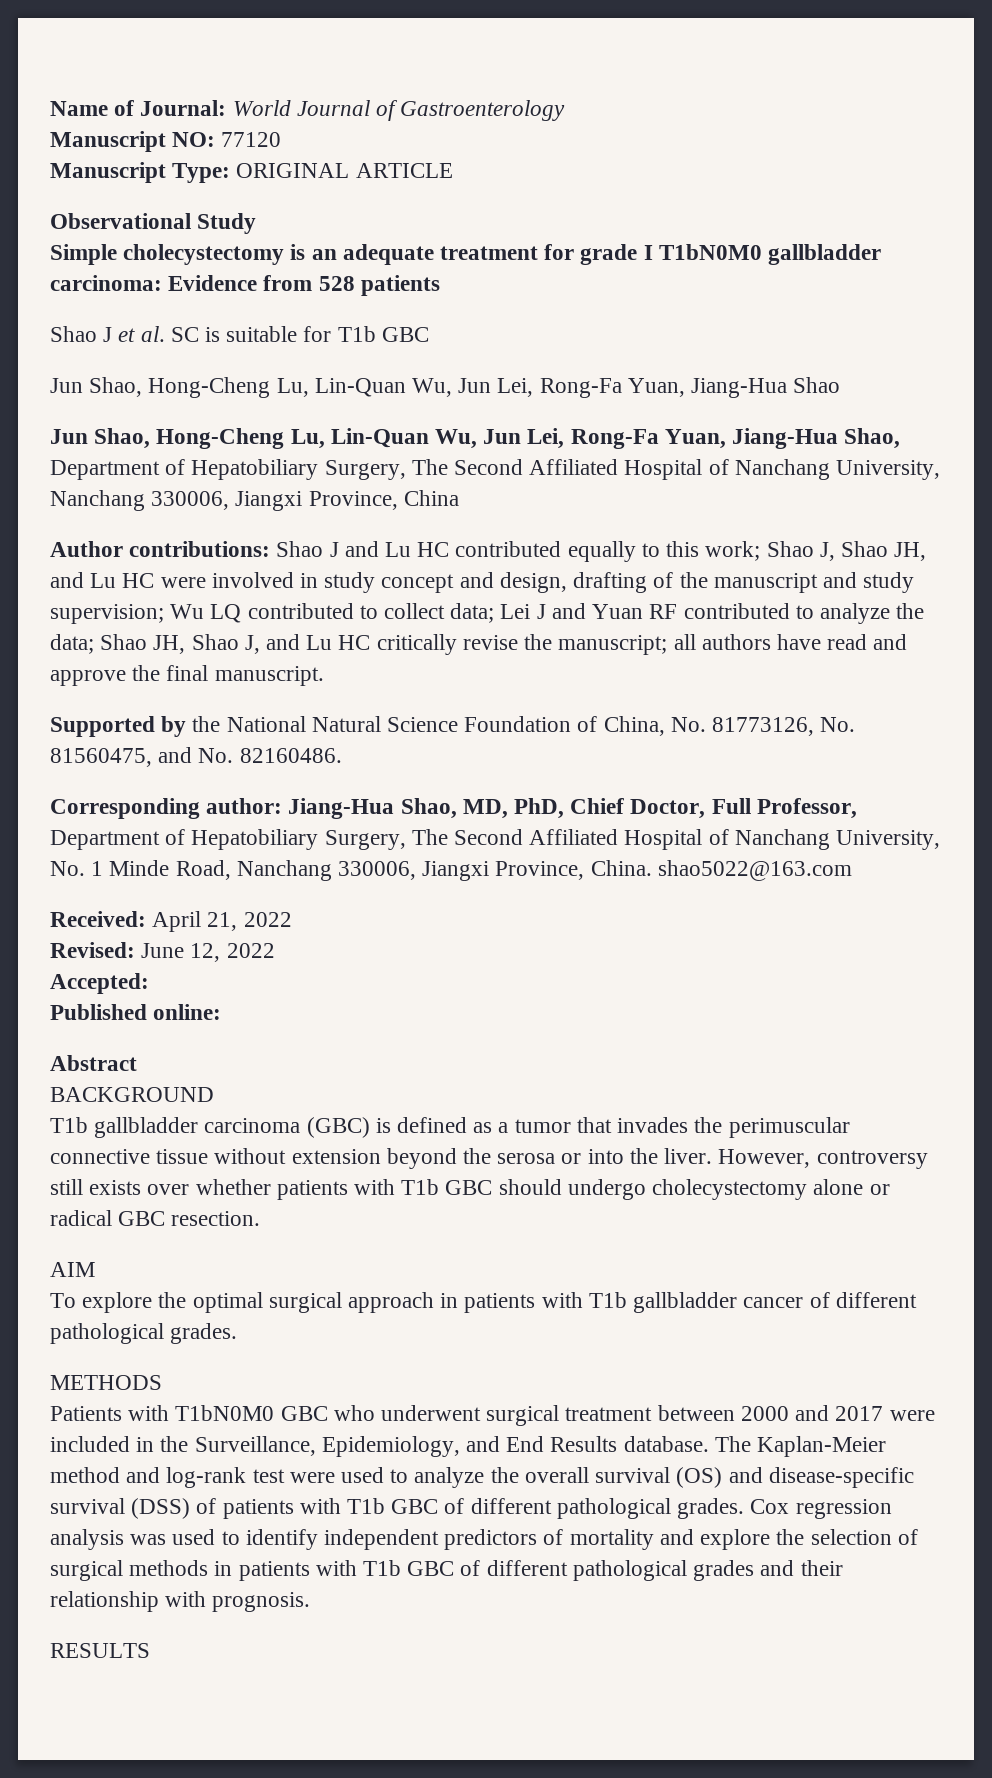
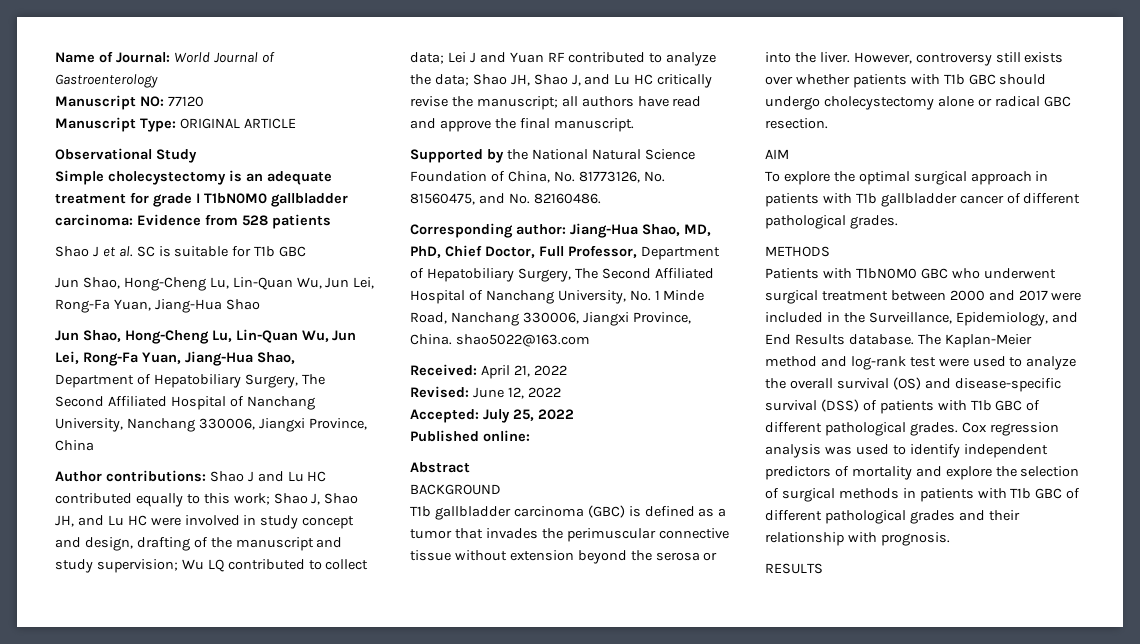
(149, 983) none -> [482,409,574,423] July 25, 2022

